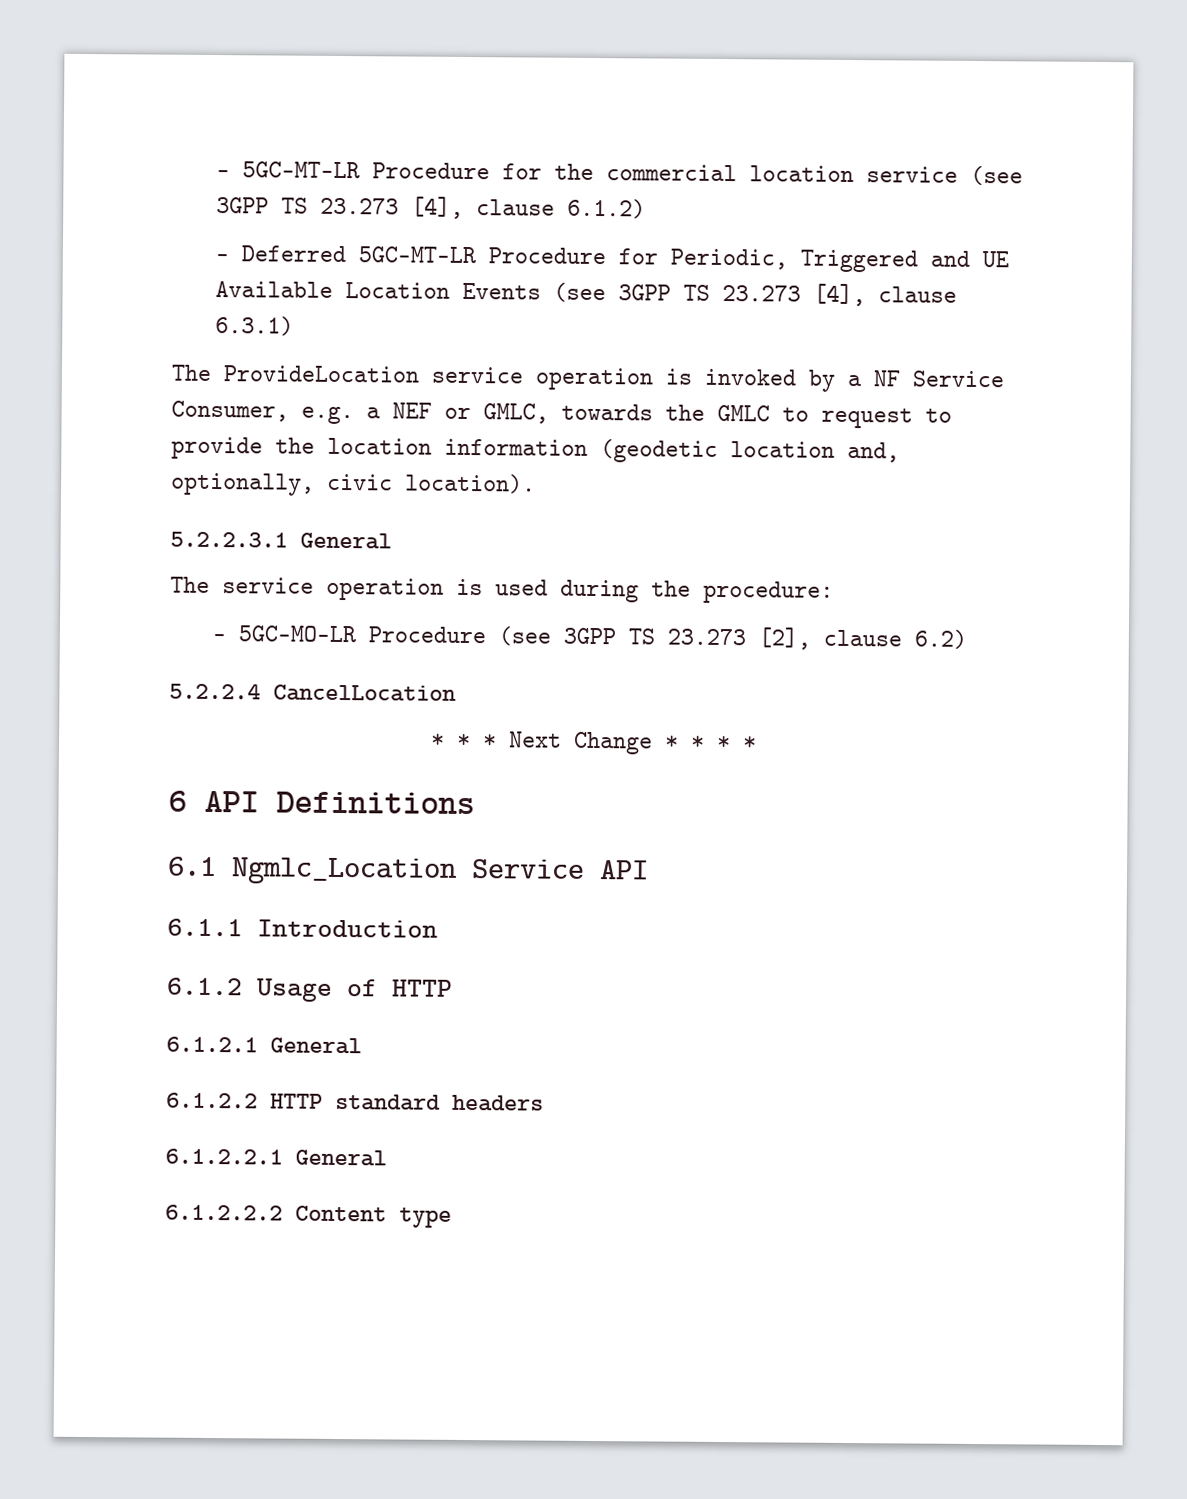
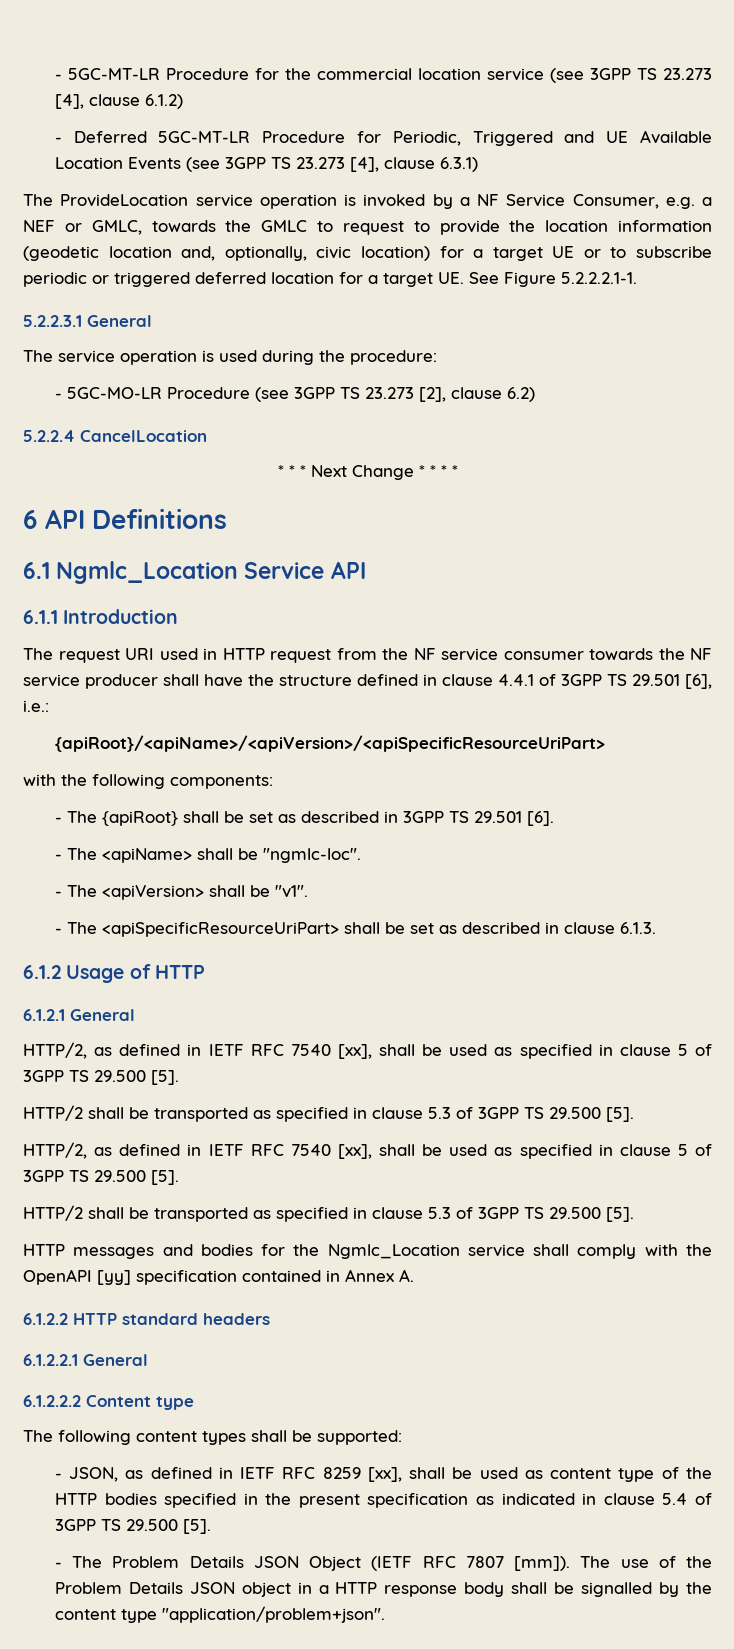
[405,473,536,494] location). -> [360,246,712,261] [23,272,637,287] location) for a target UE or to subscribe periodic or triggered deferred location for a target UE. See Figure 5.2.2.2.1-1.
(438, 928) none -> [23,648,712,663] [23,674,712,689] [23,700,49,712] [54,735,605,752] [23,774,273,789] [54,811,554,826] [54,848,361,863] [54,885,308,900] [54,922,656,937] // The request URI used in HTTP request from the NF service consumer towards the NF service producer shall have the structure defined in clause 4.4.1 of 3GPP TS 29.501 [6], i.e.: // {apiRoot}/<apiName>/<apiVersion>/<apiSpecificResourceUriPart> // with the following components: // - The {apiRoot} shall be set as described in 3GPP TS 29.501 [6]. // - The <apiName> shall be "ngmlc-loc". // - The <apiVersion> shall be "v1". // - The <apiSpecificResourceUriPart> shall be set as described in clause 6.1.3.
(362, 1046) none -> [23,1042,712,1059] [23,1070,179,1085] [23,1105,634,1122] [23,1142,712,1159] [23,1170,179,1185] [23,1205,634,1222] [23,1244,712,1259] [23,1269,414,1285] // HTTP/2, as defined in IETF RFC 7540 [xx], shall be used as specified in clause 5 of 3GPP TS 29.500 [5]. // HTTP/2 shall be transported as specified in clause 5.3 of 3GPP TS 29.500 [5]. // HTTP/2, as defined in IETF RFC 7540 [xx], shall be used as specified in clause 5 of 3GPP TS 29.500 [5]. // HTTP/2 shall be transported as specified in clause 5.3 of 3GPP TS 29.500 [5]. // HTTP messages and bodies for the Ngmlc_Location service shall comply with the OpenAPI [yy] specification contained in Annex A.
(452, 1217) none -> [23,1430,402,1445] [54,1467,713,1482] [54,1493,712,1508] [54,1519,211,1534] [54,1556,713,1571] [54,1582,712,1597] [54,1606,385,1623] // The following content types shall be supported: // - JSON, as defined in IETF RFC 8259 [xx], shall be used as content type of the HTTP bodies specified in the present specification as indicated in clause 5.4 of 3GPP TS 29.500 [5]. // - The Problem Details JSON Object (IETF RFC 7807 [mm]). The use of the Problem Details JSON object in a HTTP response body shall be signalled by the content type "application/problem+json".

